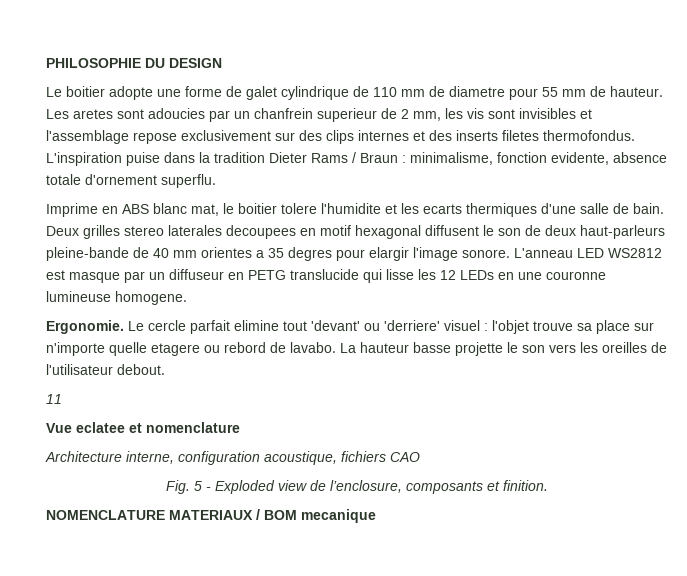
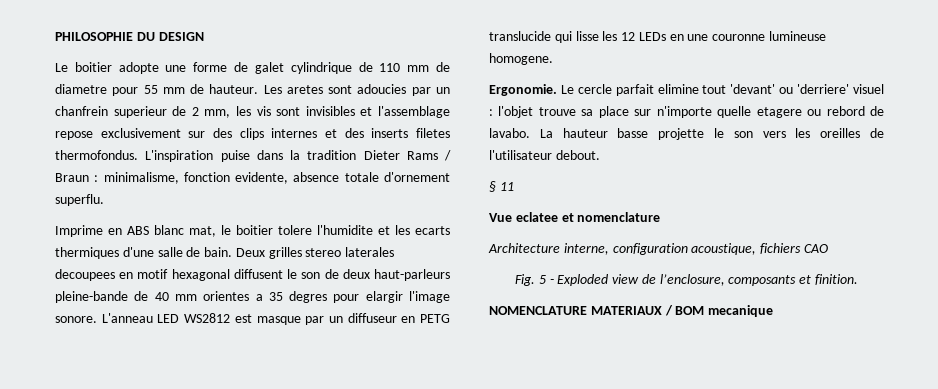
(165, 369) none -> [489,181,496,192] §

